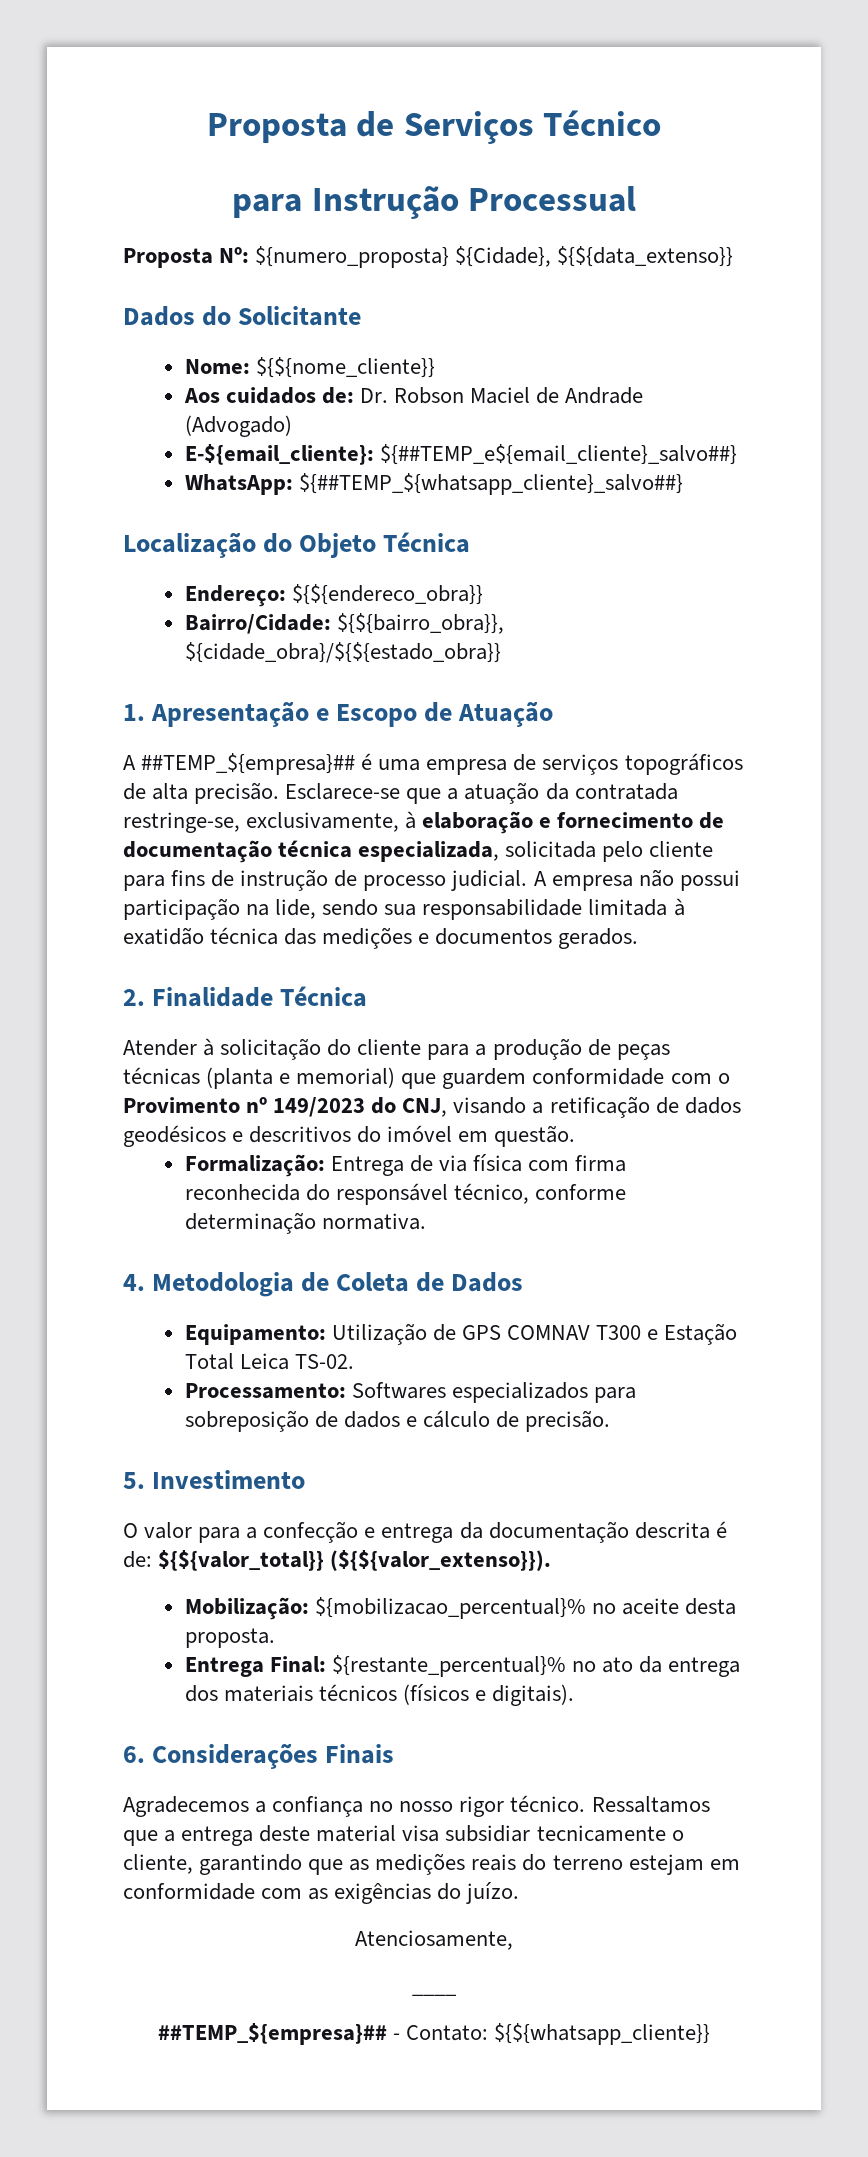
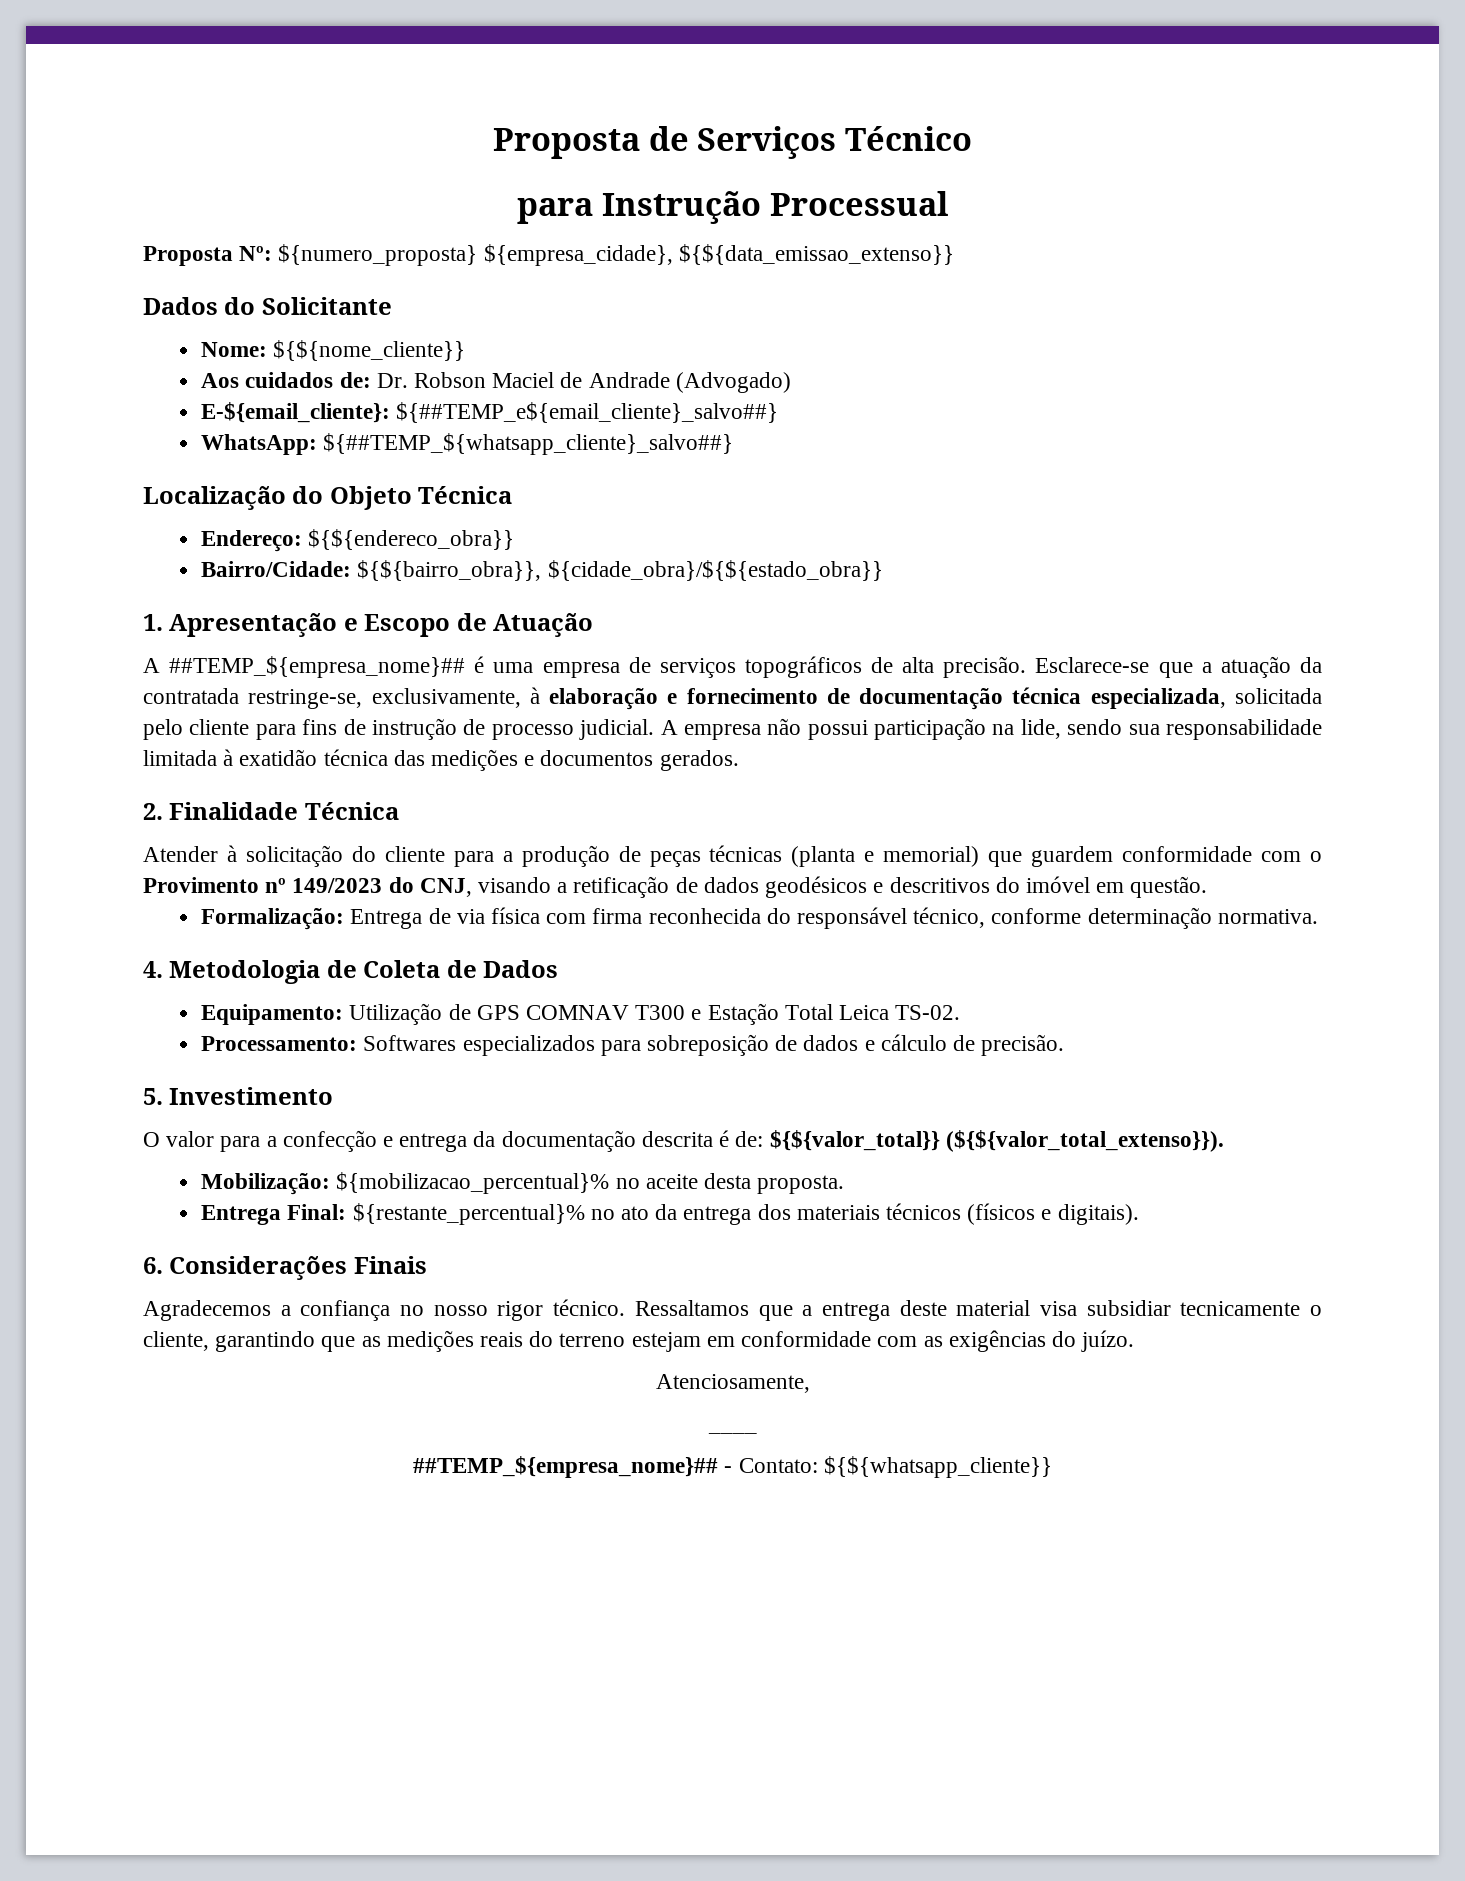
[455,246,734,267] ${Cidade}, ${${data_extenso}} -> [483,244,954,266] ${empresa_cidade}, ${${data_emissao_extenso}}
[141,753,356,775] ##TEMP_${empresa}## -> [169,656,466,678] ##TEMP_${empresa_nome}##
[330,1550,552,1571] (${${valor_extenso}}). -> [945,1130,1224,1152] (${${valor_total_extenso}}).
[157,2023,387,2045] ##TEMP_${empresa}## -> [413,1456,719,1478] ##TEMP_${empresa_nome}##

